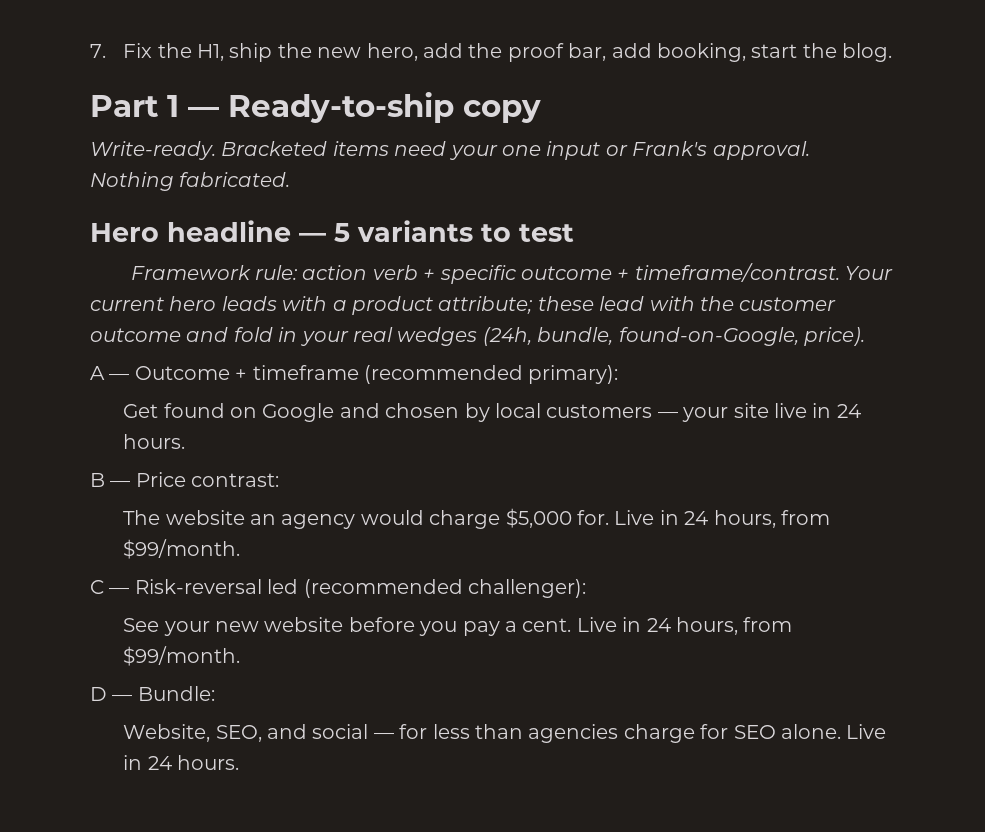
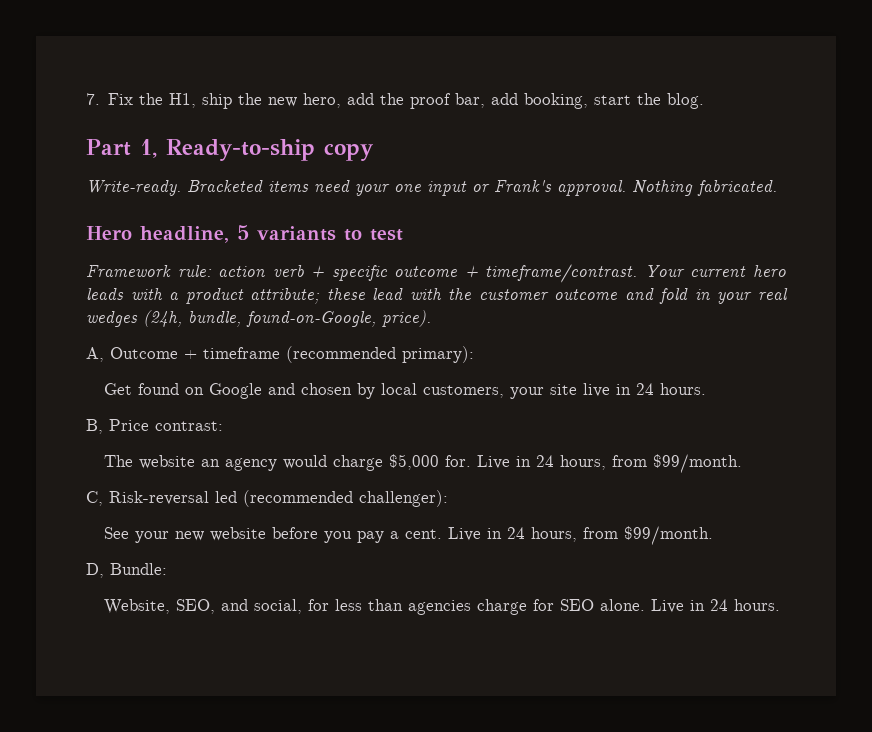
[167,95,219,117] 1 — -> [139,139,157,158] 1,
[167,220,326,242] headline — -> [140,226,229,243] headline,
[90,366,130,380] A — -> [86,347,104,362] A,
[546,404,678,418] customers — -> [423,385,505,398] customers,
[90,473,131,487] B — -> [86,419,103,434] B,
[90,580,130,594] C — -> [86,491,103,506] C,
[90,687,133,701] D — -> [86,563,104,578] D,
[312,724,394,739] social — -> [254,599,303,614] social,

